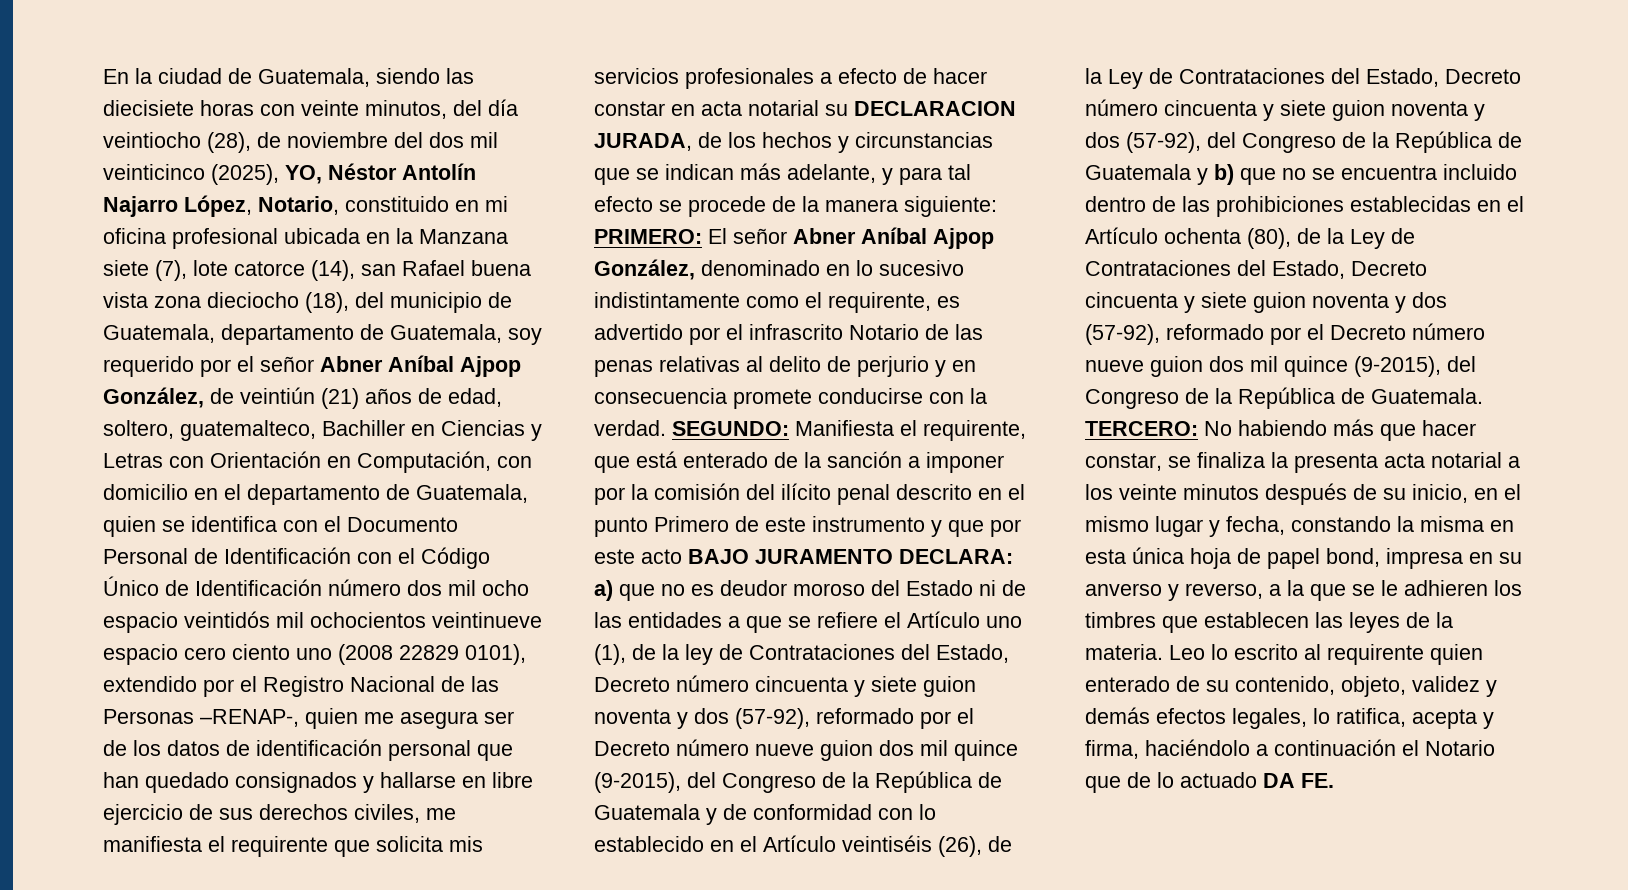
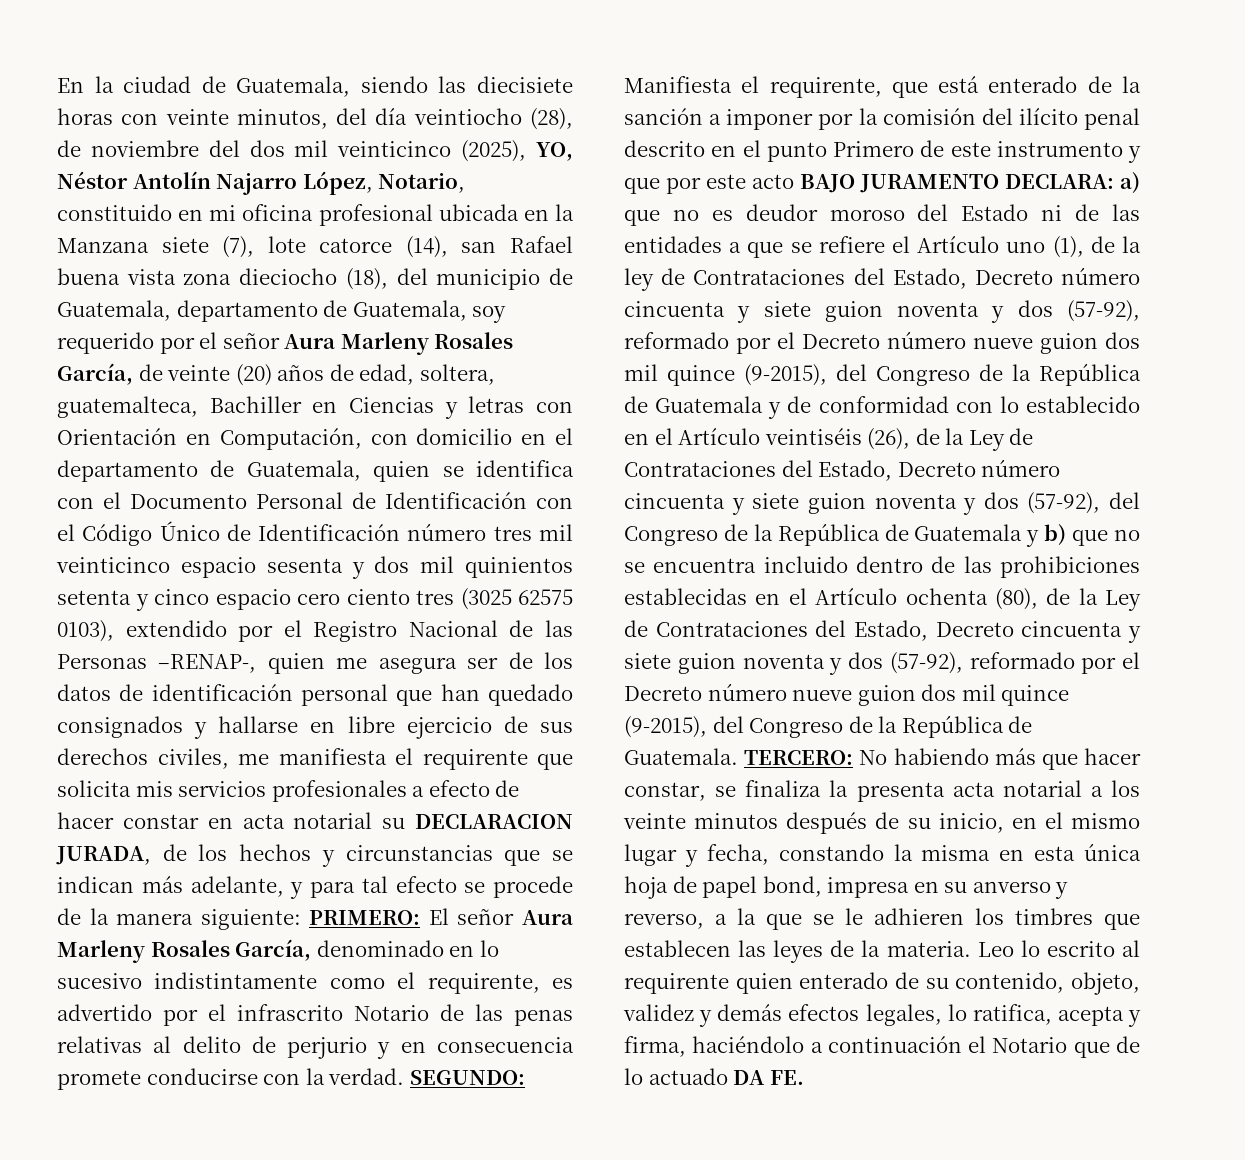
[320,355,521,377] [103,387,359,409] Abner Aníbal Ajpop González, de veintiún (21) -> [284,332,514,355] [57,363,272,386] Aura Marleny Rosales García, de veinte (20)
[103,420,316,441] soltero, guatemalteco, -> [419,364,495,385] [57,396,198,418] soltera, guatemalteca,
[103,453,163,468] Letras -> [468,396,525,413] letras
[407,580,529,596] [103,611,542,633] [103,644,526,665] dos mil ocho espacio veintidós mil ochocientos veintinueve espacio cero ciento uno (2008 22829 0101), -> [493,524,573,541] [56,556,573,579] [57,588,573,611] [57,620,114,642] tres mil veinticinco espacio sesenta y dos mil quinientos setenta y cinco espacio cero ciento tres (3025 62575 0103),
[793,227,994,249] [594,259,695,280] Abner Aníbal Ajpop González, -> [522,910,573,925] [57,939,312,963] Aura Marleny Rosales García,

